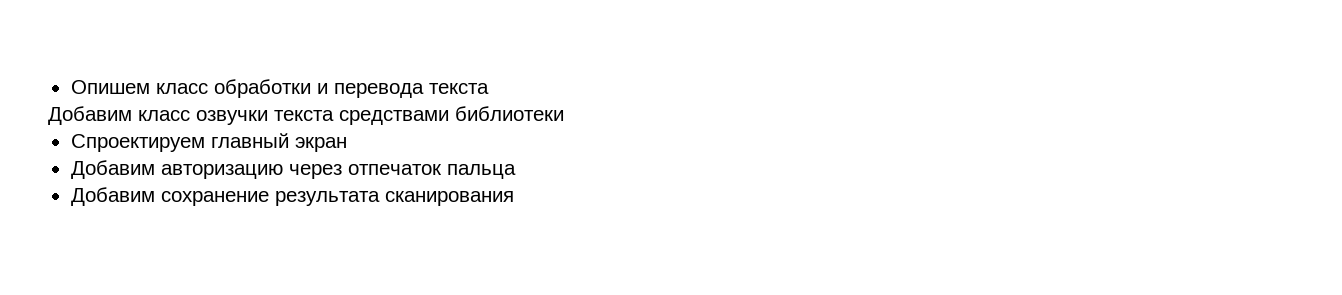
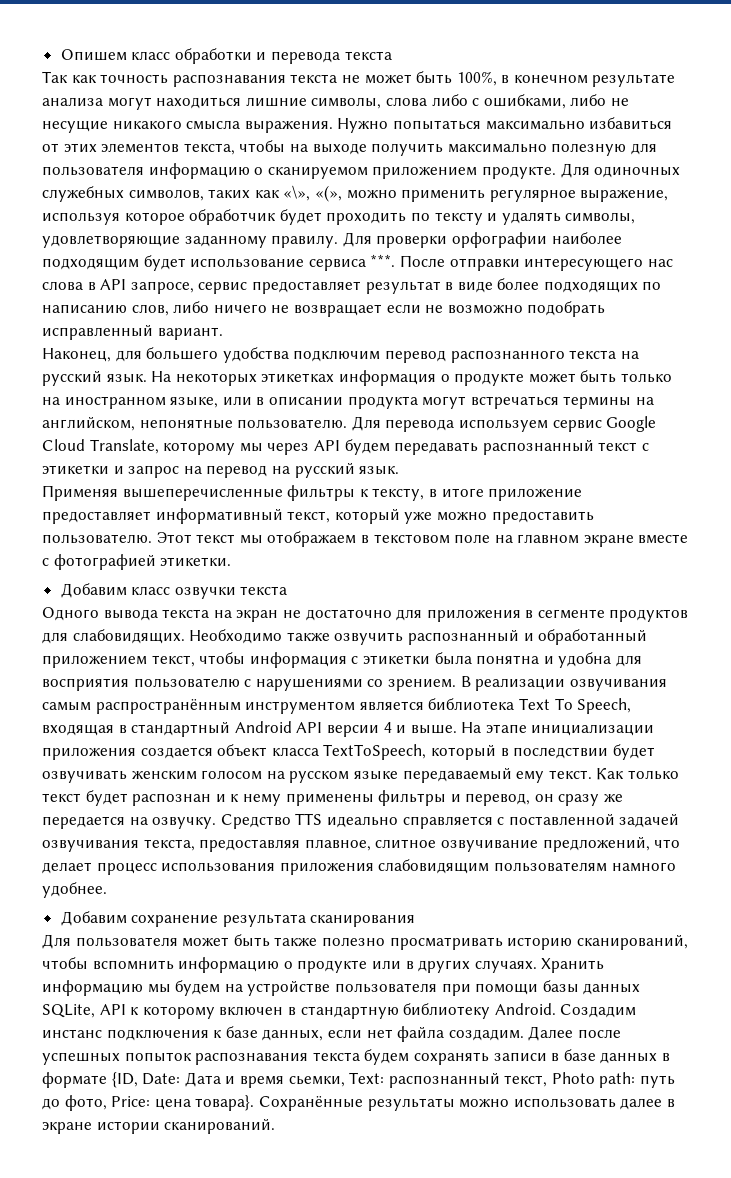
[48,106,564,125] [70,133,347,152] [70,160,516,179] [70,187,514,206] Добавим класс озвучки текста средствами библиотеки // Спроектируем главный экран // Добавим авторизацию через отпечаток пальца // Добавим сохранение результата сканирования -> [42,71,676,87] [42,94,629,110] [42,117,673,133] [42,140,657,156] [42,163,681,179] [42,185,669,202] [42,209,636,225] [42,232,622,248] [42,254,673,271] [42,278,662,294] [42,301,606,317] [42,324,223,340] [42,347,639,363] [42,370,672,386] [42,396,654,409] [42,416,657,432] [42,439,649,455] [42,462,400,478] [42,485,583,501] [42,508,594,524] [42,531,689,547] [42,554,232,570] [60,583,288,599] [42,607,689,622] [42,629,648,645] [42,652,642,668] [42,676,667,691] [42,698,632,714] [42,721,655,737] [42,744,655,760] [42,767,679,783] [42,790,624,806] [42,813,680,829] [42,836,681,852] [42,859,676,875] [42,882,107,898] [60,911,416,927] [42,934,688,950] [42,957,605,973] [42,980,641,996] [42,1003,637,1019] [42,1026,621,1042] [42,1049,670,1065] [42,1072,676,1088] [42,1095,675,1111] [42,1118,276,1134] Так как точность распознавания текста не может быть 100%, в конечном результате анализа могут находиться лишние символы, слова либо с ошибками, либо не несущие никакого смысла выражения. Нужно попытаться максимально избавиться от этих элементов текста, чтобы на выходе получить максимально полезную для пользователя информацию о сканируемом приложением продукте. Для одиночных служебных символов, таких как «\», «(», можно применить регулярное выражение, используя которое обработчик будет проходить по тексту и удалять символы, удовлетворяющие заданному правилу. Для проверки орфографии наиболее подходящим будет использование сервиса ***. После отправки интересующего нас слова в API запросе, сервис предоставляет результат в виде более подходящих по написанию слов, либо ничего не возвращает если не возможно подобрать исправленный вариант. // Наконец, для большего удобства подключим перевод распознанного текста на русский язык. На некоторых этикетках информация о продукте может быть только на иностранном языке, или в описании продукта могут встречаться термины на английском, непонятные пользователю. Для перевода используем сервис Google Cloud Translate, которому мы через API будем передавать распознанный текст с этикетки и запрос на перевод на русский язык. // Применяя вышеперечисленные фильтры к тексту, в итоге приложение предоставляет информативный текст, который уже можно предоставить пользователю. Этот текст мы отображаем в текстовом поле на главном экране вместе с фотографией этикетки. // Добавим класс озвучки текста // Одного вывода текста на экран не достаточно для приложения в сегменте продуктов для слабовидящих. Необходимо также озвучить распознанный и обработанный приложением текст, чтобы информация с этикетки была понятна и удобна для восприятия пользователю с нарушениями со зрением. В реализации озвучивания самым распространённым инструментом является библиотека Text To Speech, входящая в стандартный Android API версии 4 и выше. На этапе инициализации приложения создается объект класса TextToSpeech, который в последствии будет озвучивать женским голосом на русском языке передаваемый ему текст. Как только текст будет распознан и к нему применены фильтры и перевод, он сразу же передается на озвучку. Средство TTS идеально справляется с поставленной задачей озвучивания текста, предоставляя плавное, слитное озвучивание предложений, что делает процесс использования приложения слабовидящим пользователям намного удобнее. // Добавим сохранение результата сканирования // Для пользователя может быть также полезно просматривать историю сканирований, чтобы вспомнить информацию о продукте или в других случаях. Хранить информацию мы будем на устройстве пользователя при помощи базы данных SQLite, API к которому включен в стандартную библиотеку Android. Создадим инстанс подключения к базе данных, если нет файла создадим. Далее после успешных попыток распознавания текста будем сохранять записи в базе данных в формате {ID, Date: Дата и время сьемки, Text: распознанный текст, Photo path: путь до фото, Price: цена товара}. Сохранённые результаты можно использовать далее в экране истории сканирований.

